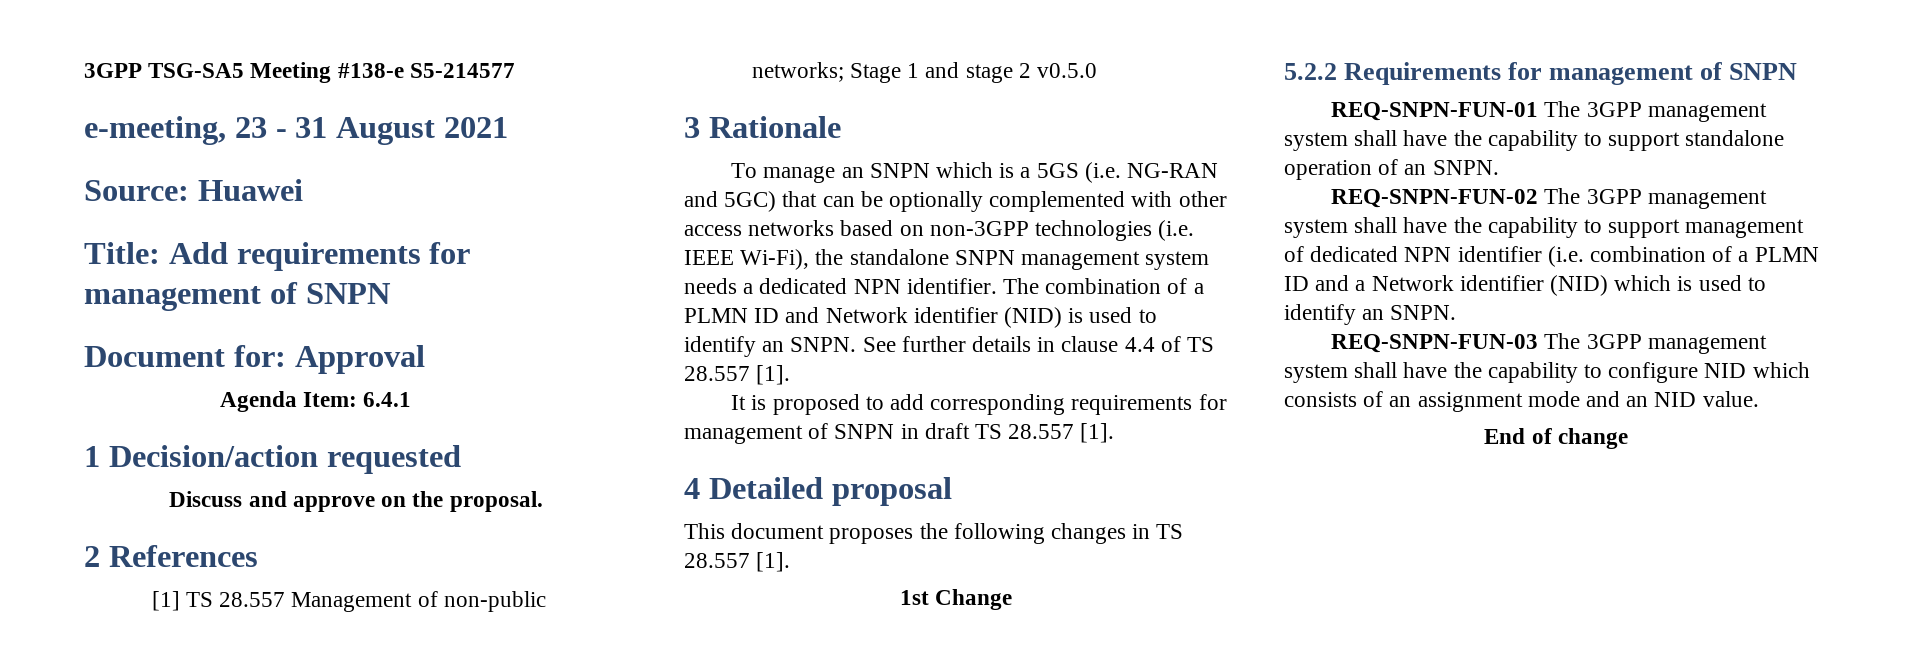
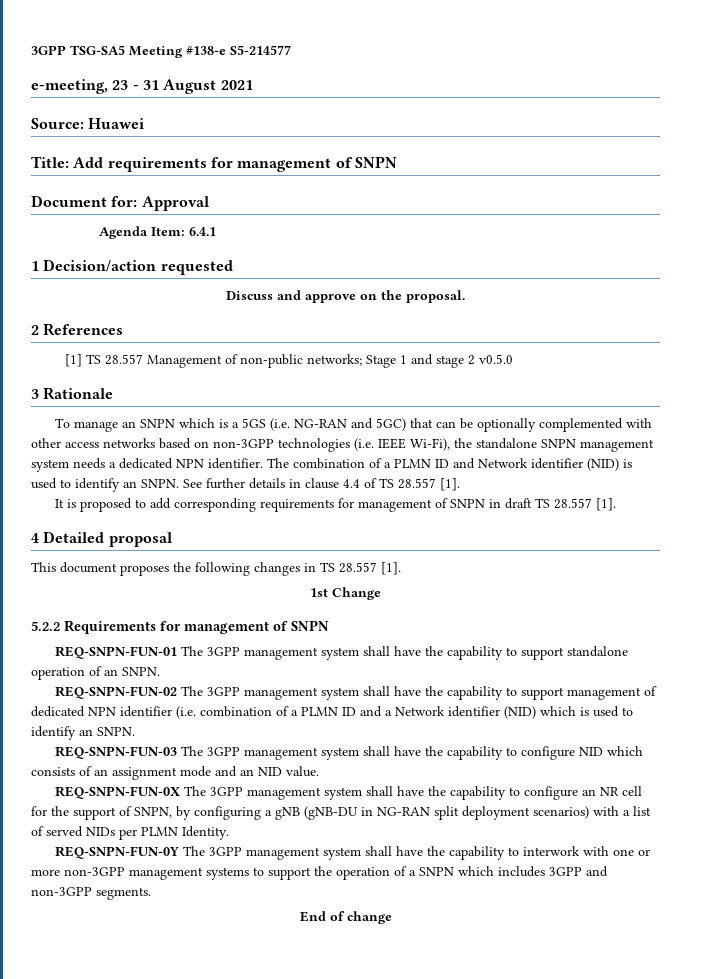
(1759, 399) none -> [54,786,642,800] [31,806,651,820] [31,826,229,840] [54,846,650,860] [31,866,608,880] [31,887,151,900] // REQ-SNPN-FUN-0X The 3GPP management system shall have the capability to configure an NR cell for the support of SNPN, by configuring a gNB (gNB-DU in NG-RAN split deployment scenarios) with a list of served NIDs per PLMN Identity. // REQ-SNPN-FUN-0Y The 3GPP management system shall have the capability to interwork with one or more non-3GPP management systems to support the operation of a SNPN which includes 3GPP and non-3GPP segments.

